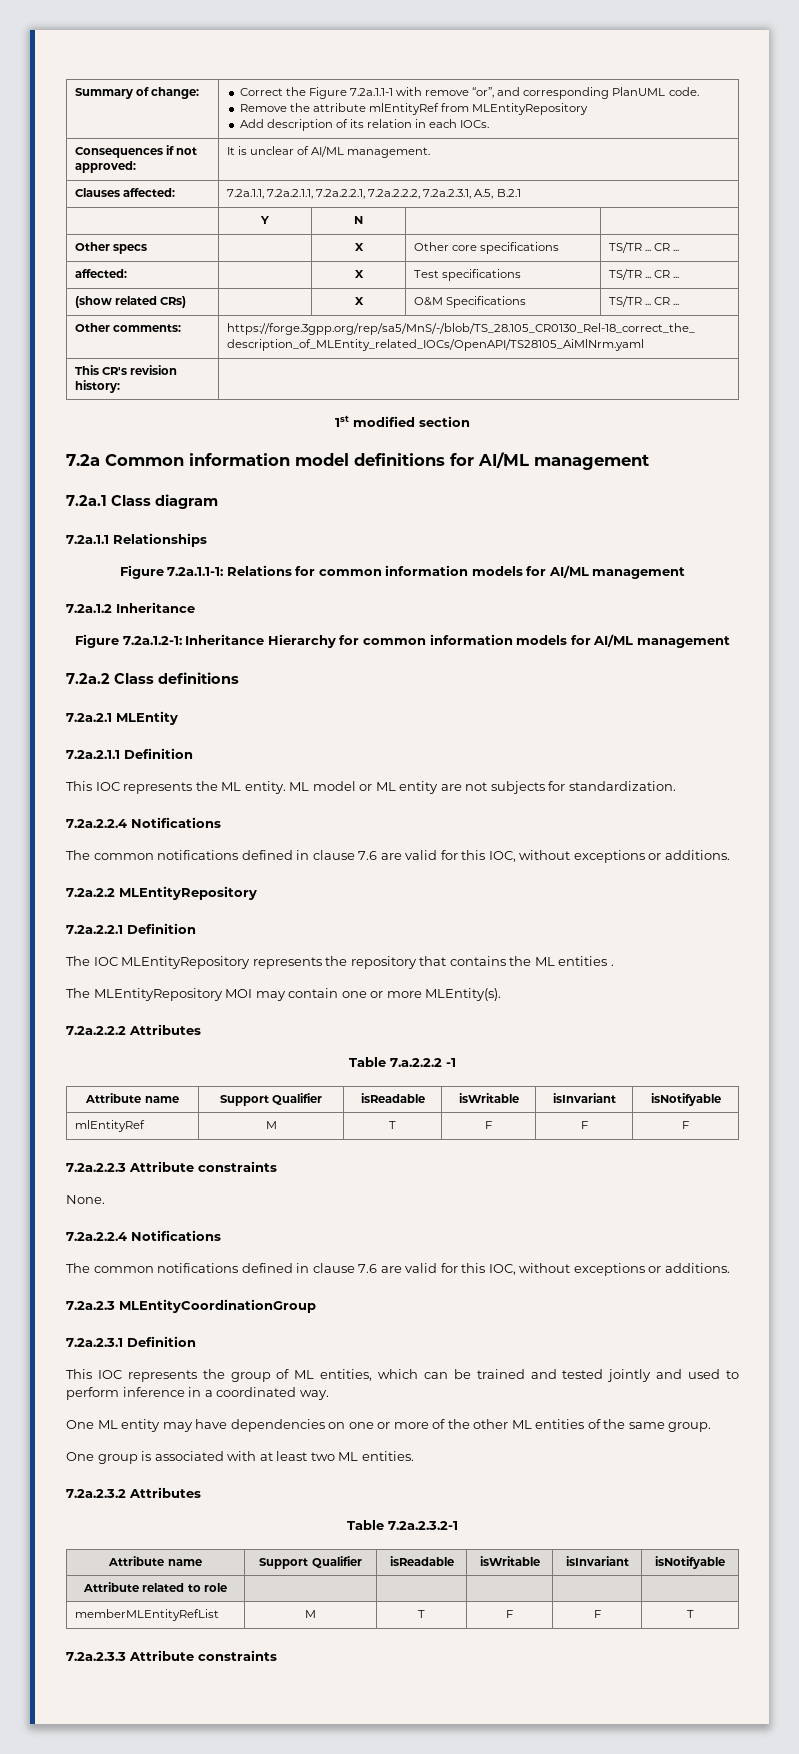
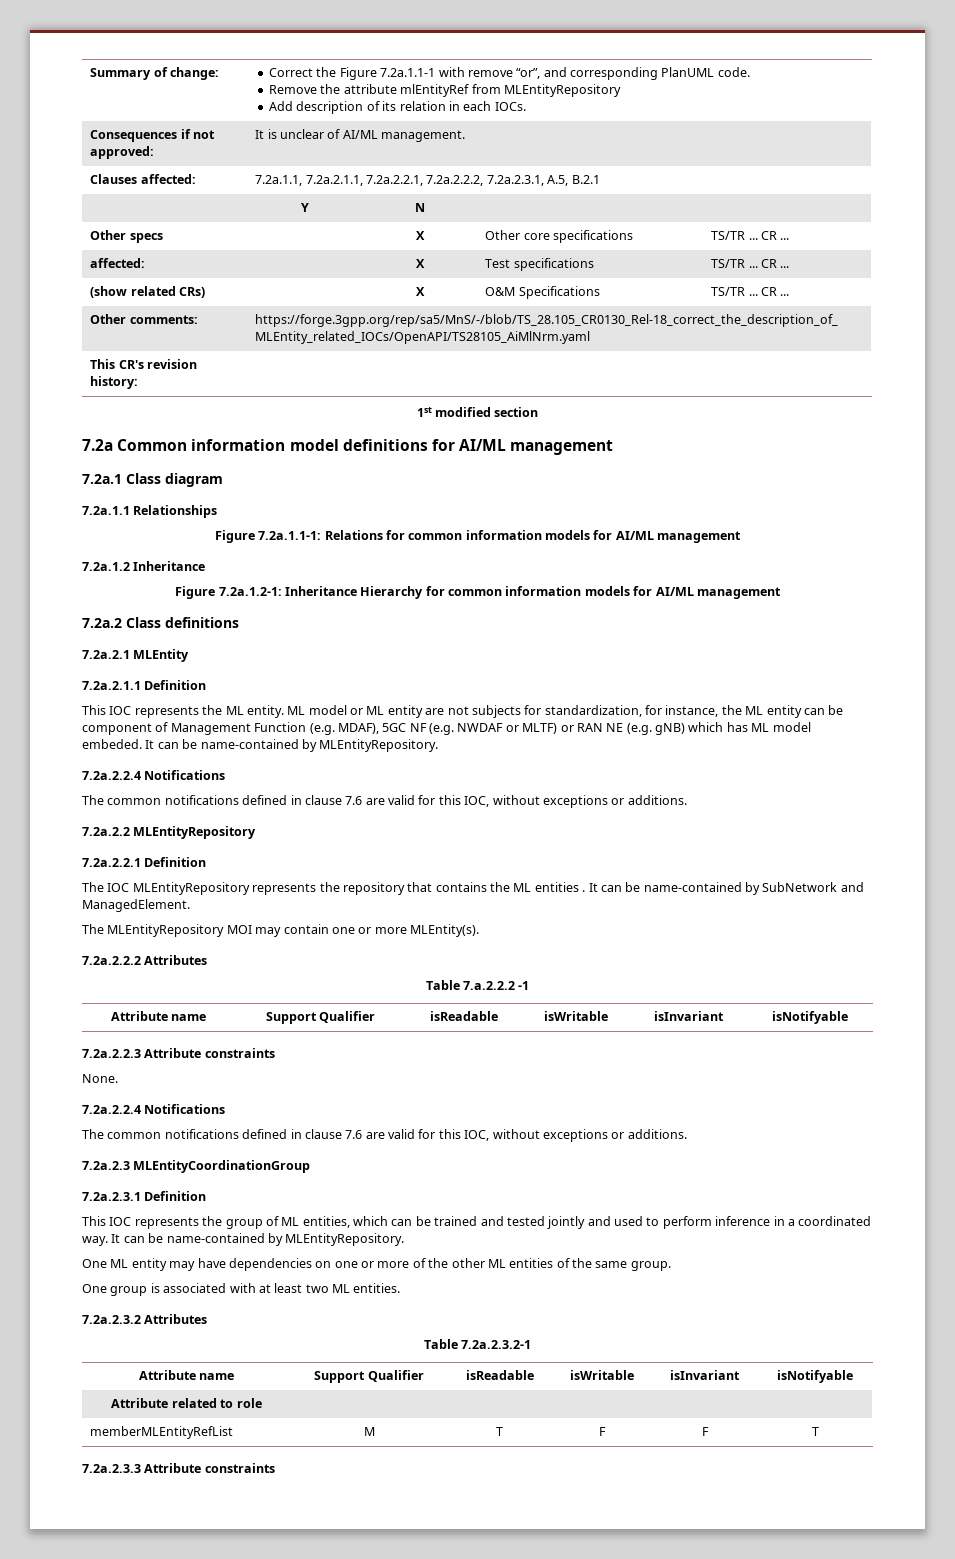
[568,781,676,791] standardization. -> [544,705,844,718] [82,722,811,735] [82,739,439,752] standardization, for instance, the ML entity can be component of Management Function (e.g. MDAF), 5GC NF (e.g. NWDAF or MLTF) or RAN NE (e.g. gNB) which has ML model embeded. It can be name-contained by MLEntityRepository.
(614, 965) none -> [588,882,864,895] [82,899,190,912] It can be name-contained by SubNetwork and ManagedElement.
[74,1120,145,1132] [265,1121,277,1129] [389,1121,396,1129] [485,1121,492,1129] [580,1121,588,1129] [682,1121,689,1129] // mlEntityRef | M | T | F | F | F -> (848, 1017) none
(329, 1395) none -> [111,1233,405,1246] It can be name-contained by MLEntityRepository.

